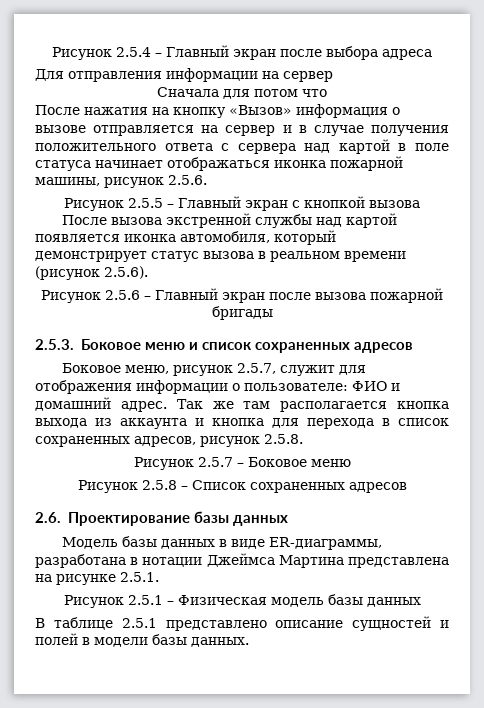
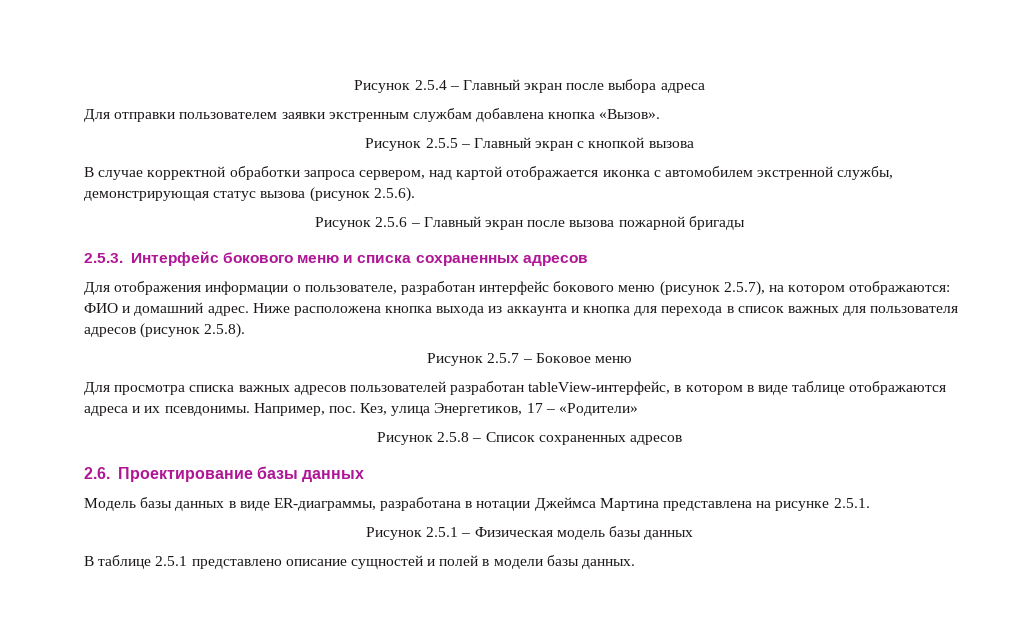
[68,68,333,82] [157,87,327,99] [35,104,400,118] [35,125,450,136] [35,139,449,154] [35,156,403,171] [35,175,207,188] отправления информации на сервер // Сначала для потом что // После нажатия на кнопку «Вызов» информация о вызове отправляется на сервер и в случае получения положительного ответа с сервера над картой в поле статуса начинает отображаться иконка пожарной машины, рисунок 2.5.6. -> [114,108,661,122] отправки пользователем заявки экстренным службам добавлена кнопка «Вызов».
[62,213,398,228] [35,230,336,245] [35,251,406,262] После вызова экстренной службы над картой появляется иконка автомобиля, который демонстрирует статус вызова в реальном времени -> [84,166,894,180] [84,191,306,201] В случае корректной обработки запроса сервером, над картой отображается иконка с автомобилем экстренной службы, демонстрирующая статус вызова
[80,339,141,350] Боковое -> [130,251,293,266] Интерфейс бокового
[201,342,413,353] [62,363,367,376] [35,380,400,394] [35,397,388,412] список сохраненных адресов // Боковое меню, рисунок 2.5.7, служит для отображения информации о пользователе: ФИО и домашний адрес. Так же там располагается -> [357,255,588,266] [84,281,951,296] [84,302,381,316] списка сохраненных адресов // Для отображения информации о пользователе, разработан интерфейс бокового меню (рисунок 2.5.7), на котором отображаются: ФИО и домашний адрес. Ниже расположена
[35,434,303,447] сохраненных адресов, рисунок 2.5.8. -> [787,306,959,316] [84,323,246,338] важных для пользователя адресов (рисунок 2.5.8).
(351, 463) none -> [84,381,947,395] [84,403,639,416] // Для просмотра списка важных адресов пользователей разработан tableView-интерфейс, в котором в виде таблице отображаются адреса и их псевдонимы. Например, пос. Кез, улица Энергетиков, 17 – «Родители»

